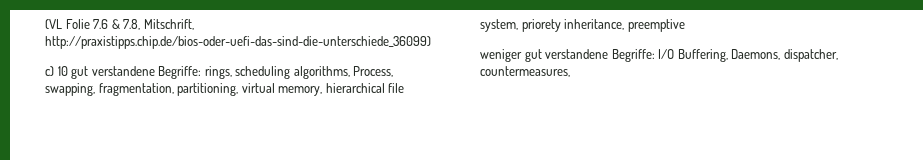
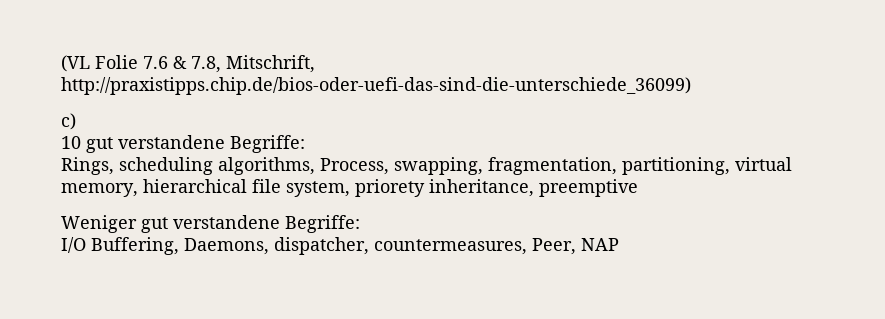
(54, 71) none -> (76, 121) //
[204,66,232,79] rings, -> [61,157,114,175] // Rings,
[480,49,655,62] weniger gut verstandene Begriffe: -> [61,215,360,233] Weniger gut verstandene Begriffe: //
(570, 71) none -> [532,238,619,255] Peer, NAP

